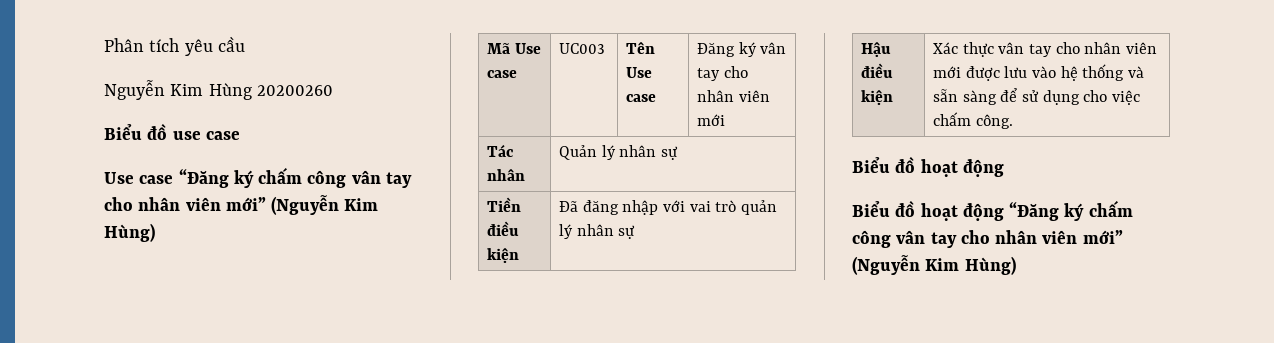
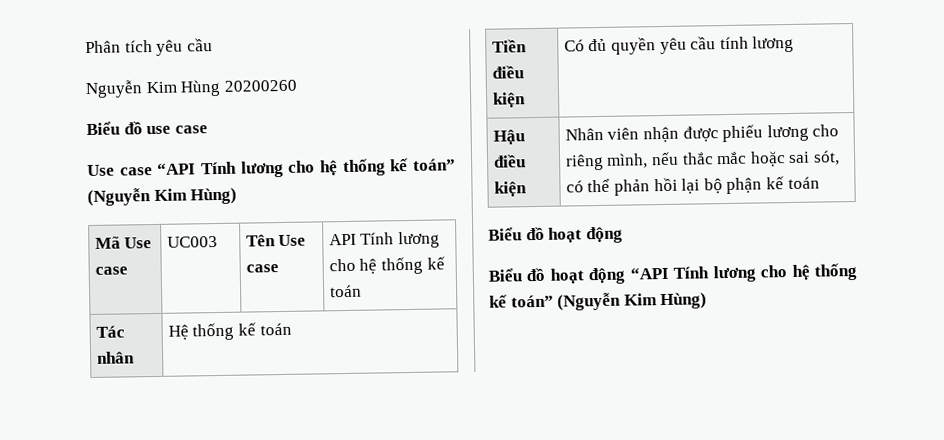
[178,168,412,188] [104,197,266,211] “Đăng ký chấm công vân tay cho nhân viên mới” -> [157,157,456,178] “API Tính lương cho hệ thống kế toán”
[696,42,787,57] [696,66,748,81] [696,90,770,102] [696,114,725,126] [486,144,513,157] [486,169,525,181] [558,145,678,160] [486,197,521,212] [486,221,519,236] [486,248,519,263] [558,200,778,215] [558,224,636,239] [860,42,891,57] [860,63,893,78] [860,90,893,105] [932,42,1158,57] [932,64,1145,81] [932,88,1141,105] [932,112,1013,129] Đăng ký vân tay cho nhân viên mới // Tác nhân | Quản lý nhân sự // Tiền điều kiện | Đã đăng nhập với vai trò quản lý nhân sự // Hậu điều kiện | Xác thực vân tay cho nhân viên mới được lưu vào hệ thống và sẵn sàng để sử dụng cho việc chấm công. -> [328,231,441,249] [328,256,445,275] [329,284,362,298] [95,325,125,338] [96,351,135,364] [167,322,292,341] [491,39,527,53] [491,65,524,79] [492,92,526,108] [563,35,795,55] [492,129,525,145] [492,154,526,168] [493,181,527,197] [564,124,840,143] [564,150,840,171] [565,176,820,196] API Tính lương cho hệ thống kế toán // Tác nhân | Hệ thống kế toán // Tiền điều kiện | Có đủ quyền yêu cầu tính lương // Hậu điều kiện | Nhân viên nhận được phiếu lương cho riêng mình, nếu thắc mắc hoặc sai sót, có thể phản hồi lại bộ phận kế toán
[1009,201,1133,221] [852,230,1123,248] “Đăng ký chấm công vân tay cho nhân viên mới” -> [629,262,857,283] [489,294,554,308] “API Tính lương cho hệ thống kế toán”

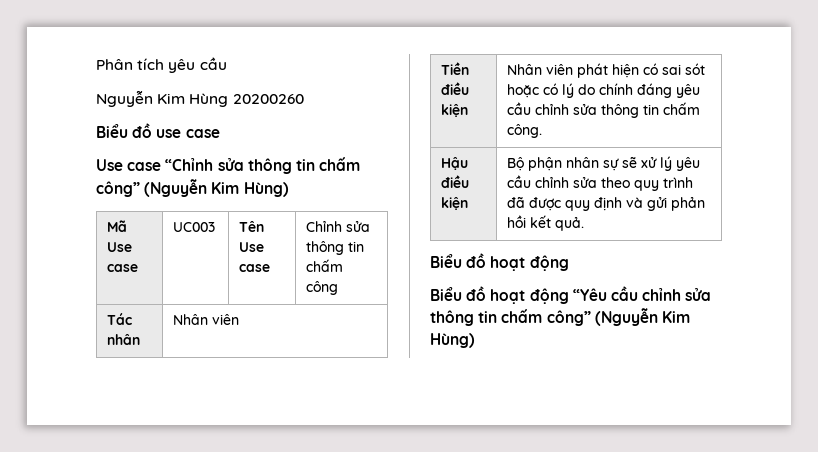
[157,157,456,178] “API Tính lương cho hệ thống kế toán” -> [165,157,361,174] [96,181,140,197] “Chỉnh sửa thông tin chấm công”
[328,231,441,249] [328,256,445,275] [329,284,362,298] [95,325,125,338] [96,351,135,364] [167,322,292,341] [491,39,527,53] [491,65,524,79] [492,92,526,108] [563,35,795,55] [492,129,525,145] [492,154,526,168] [493,181,527,197] [564,124,840,143] [564,150,840,171] [565,176,820,196] API Tính lương cho hệ thống kế toán // Tác nhân | Hệ thống kế toán // Tiền điều kiện | Có đủ quyền yêu cầu tính lương // Hậu điều kiện | Nhân viên nhận được phiếu lương cho riêng mình, nếu thắc mắc hoặc sai sót, có thể phản hồi lại bộ phận kế toán -> [305,220,370,232] [305,241,364,255] [305,259,343,272] [305,281,338,295] [106,313,132,325] [106,334,140,345] [172,314,239,325] [440,62,469,75] [440,82,469,95] [440,104,468,117] [506,63,705,78] [506,83,700,98] [506,102,700,118] [506,124,542,138] [440,157,468,170] [440,175,469,188] [440,197,468,210] [506,156,700,171] [506,175,693,191] [506,196,705,211] [506,215,584,231] Chỉnh sửa thông tin chấm công // Tác nhân | Nhân viên // Tiền điều kiện | Nhân viên phát hiện có sai sót hoặc có lý do chính đáng yêu cầu chỉnh sửa thông tin chấm công. // Hậu điều kiện | Bộ phận nhân sự sẽ xử lý yêu cầu chỉnh sửa theo quy trình đã được quy định và gửi phản hồi kết quả.
[629,262,857,283] [489,294,554,308] “API Tính lương cho hệ thống kế toán” -> [572,286,712,301] [430,309,591,326] “Yêu cầu chỉnh sửa thông tin chấm công”

